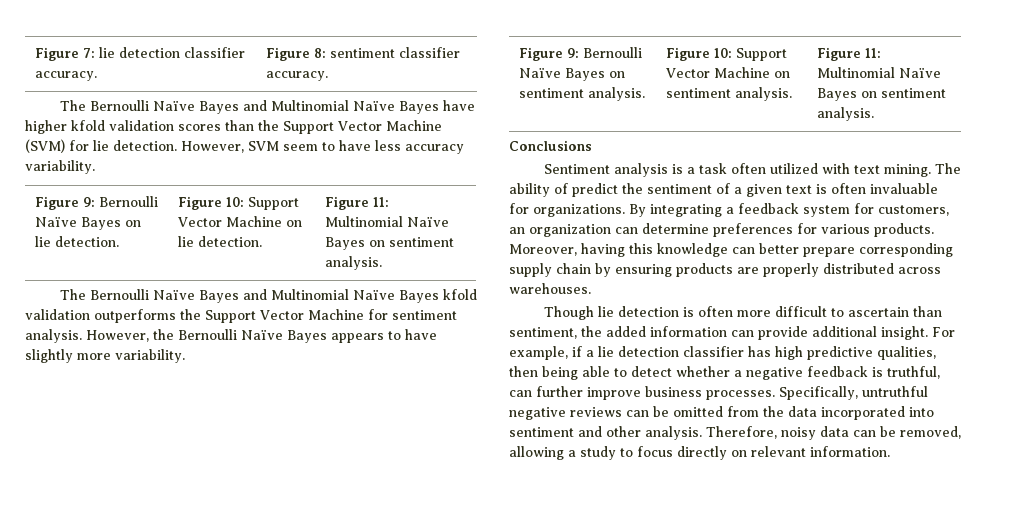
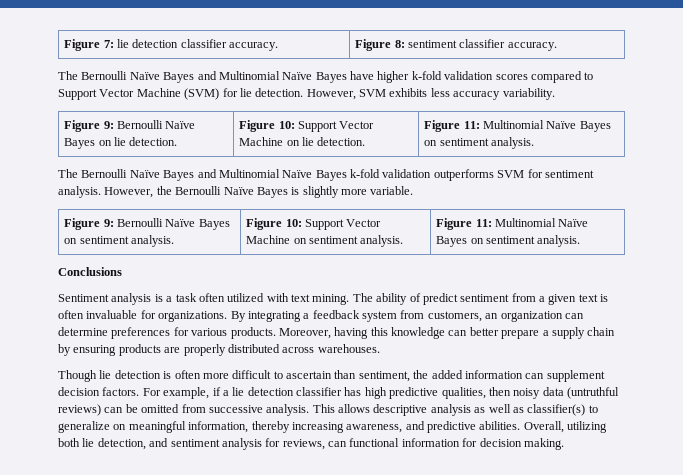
[71,120,105,131] kfold -> [411,71,442,80] k-fold
[225,120,279,131] than the -> [530,71,594,83] compared to
[283,140,371,151] seem to have -> [389,88,428,97] exhibits
[442,289,477,300] kfold -> [350,169,380,178] k-fold
[180,309,364,323] the Support Vector Machine -> [497,170,525,178] SVM
[331,329,437,343] appears to have -> [291,187,300,195] is
[115,349,185,363] variability. -> [370,186,414,195] variable.
[622,183,730,194] the sentiment of -> [460,293,536,302] sentiment from
[854,203,874,214] for -> [400,310,425,319] from
[859,243,953,257] corresponding -> [542,330,549,336] a
[758,326,928,340] provide additional insight. -> [546,370,605,382] [58,387,140,396] supplement decision factors.
[542,366,940,380] [509,386,928,400] [509,406,934,420] [509,426,961,440] [509,446,890,460] being able to detect whether a negative feedback is truthful, can further improve business processes. Specifically, untruthful negative reviews can be omitted from the data incorporated into sentiment and other analysis. Therefore, noisy data can be removed, allowing a study to focus directly on relevant information. -> [513,387,619,399] [58,404,598,416] [58,421,608,433] [58,438,564,450] noisy data (untruthful reviews) can be omitted from successive analysis. This allows descriptive analysis as well as classifier(s) to generalize on meaningful information, thereby increasing awareness, and predictive abilities. Overall, utilizing both lie detection, and sentiment analysis for reviews, can functional information for decision making.

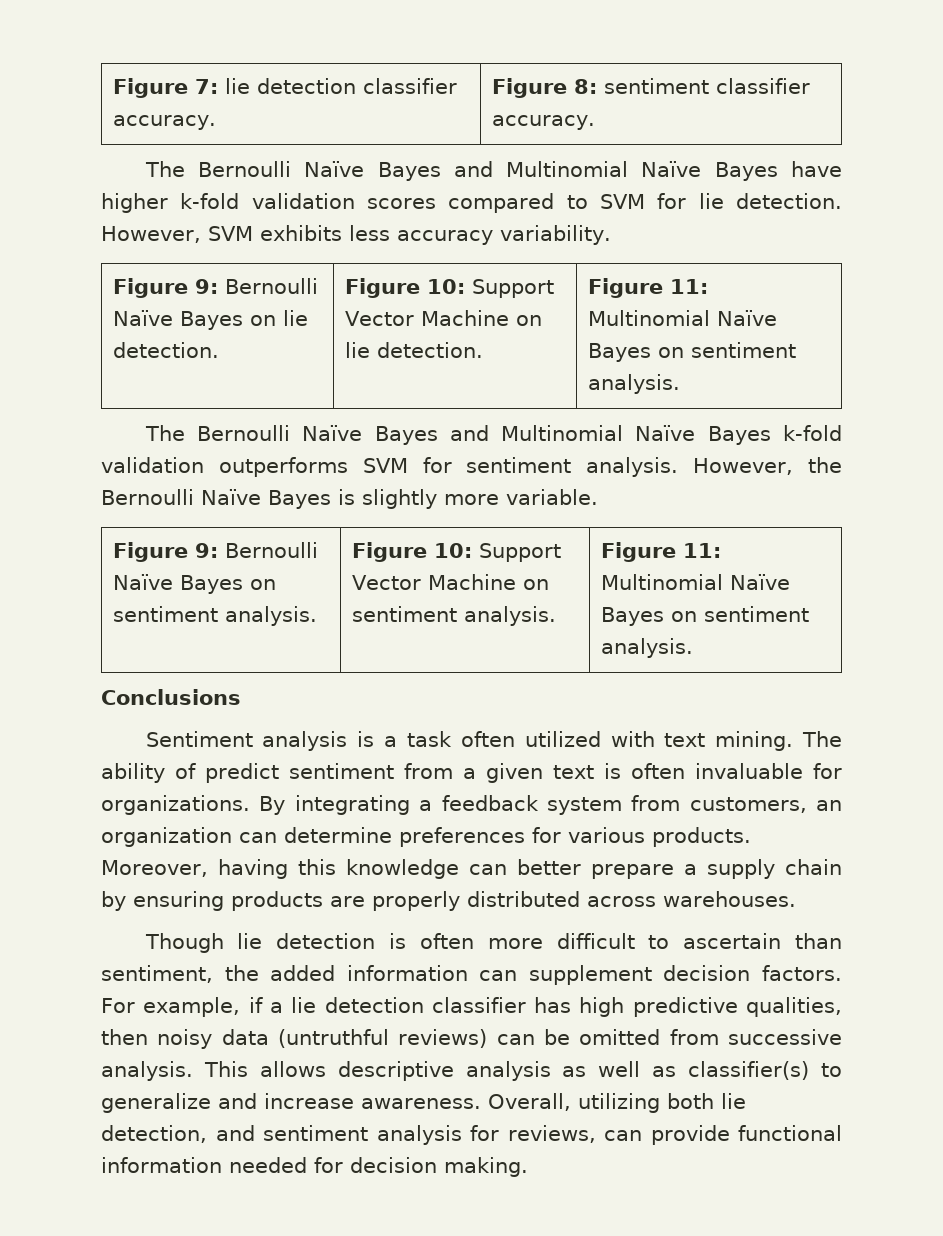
[58,88,220,100] Support Vector Machine (SVM) -> [600,194,645,209] SVM
[113,421,521,433] on meaningful information, thereby increasing awareness, and predictive abilities. -> [218,1093,481,1109] and increase awareness.
(347, 444) none -> [650,1125,730,1145] provide
(460, 442) none -> [229,1157,307,1173] needed

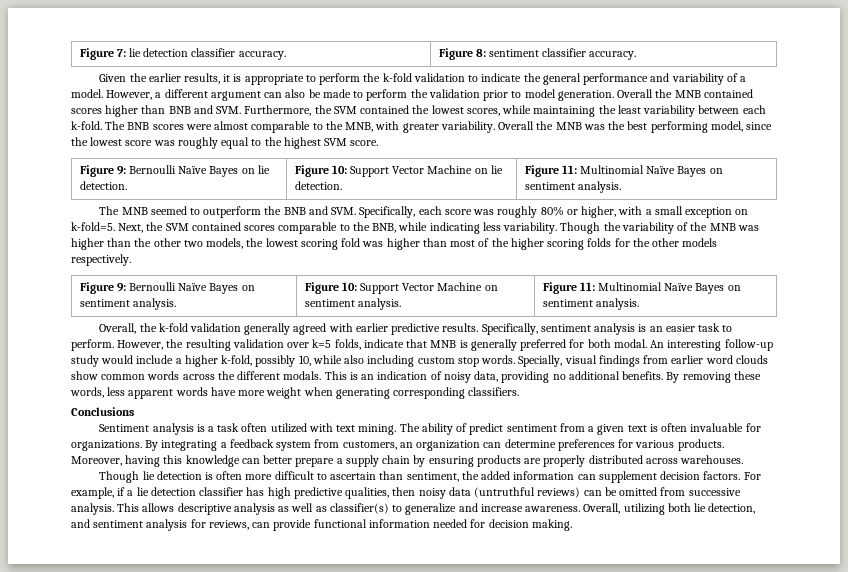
[144,161,842,181] [101,193,843,213] [101,225,611,245] The Bernoulli Naïve Bayes and Multinomial Naïve Bayes have higher k-fold validation scores compared to SVM for lie detection. However, SVM exhibits less accuracy variability. -> [99,73,747,85] [71,89,753,101] [71,105,766,117] [71,121,773,133] [71,137,379,149] Given the earlier results, it is appropriate to perform the k-fold validation to indicate the general performance and variability of a model. However, a different argument can also be made to perform the validation prior to model generation. Overall the MNB contained scores higher than BNB and SVM. Furthermore, the SVM contained the lowest scores, while maintaining the least variability between each k-fold. The BNB scores were almost comparable to the MNB, with greater variability. Overall the MNB was the best performing model, since the lowest score was roughly equal to the highest SVM score.
[196,425,842,445] [101,457,842,477] [101,489,598,509] Bernoulli Naïve Bayes and Multinomial Naïve Bayes k-fold validation outperforms SVM for sentiment analysis. However, the Bernoulli Naïve Bayes is slightly more variable. -> [121,206,749,218] [71,222,759,234] [71,238,718,250] [71,254,131,266] MNB seemed to outperform the BNB and SVM. Specifically, each score was roughly 80% or higher, with a small exception on k-fold=5. Next, the SVM contained scores comparable to the BNB, while indicating less variability. Though the variability of the MNB was higher than the other two models, the lowest scoring fold was higher than most of the higher scoring folds for the other models respectively.
(694, 648) none -> [99,323,733,335] [71,339,773,351] [71,355,768,367] [71,371,761,383] [70,387,520,399] // Overall, the k-fold validation generally agreed with earlier predictive results. Specifically, sentiment analysis is an easier task to perform. However, the resulting validation over k=5 folds, indicate that MNB is generally preferred for both modal. An interesting follow-up study would include a higher k-fold, possibly 10, while also including custom stop words. Specially, visual findings from earlier word clouds show common words across the different modals. This is an indication of noisy data, providing no additional benefits. By removing these words, less apparent words have more weight when generating corresponding classifiers.

